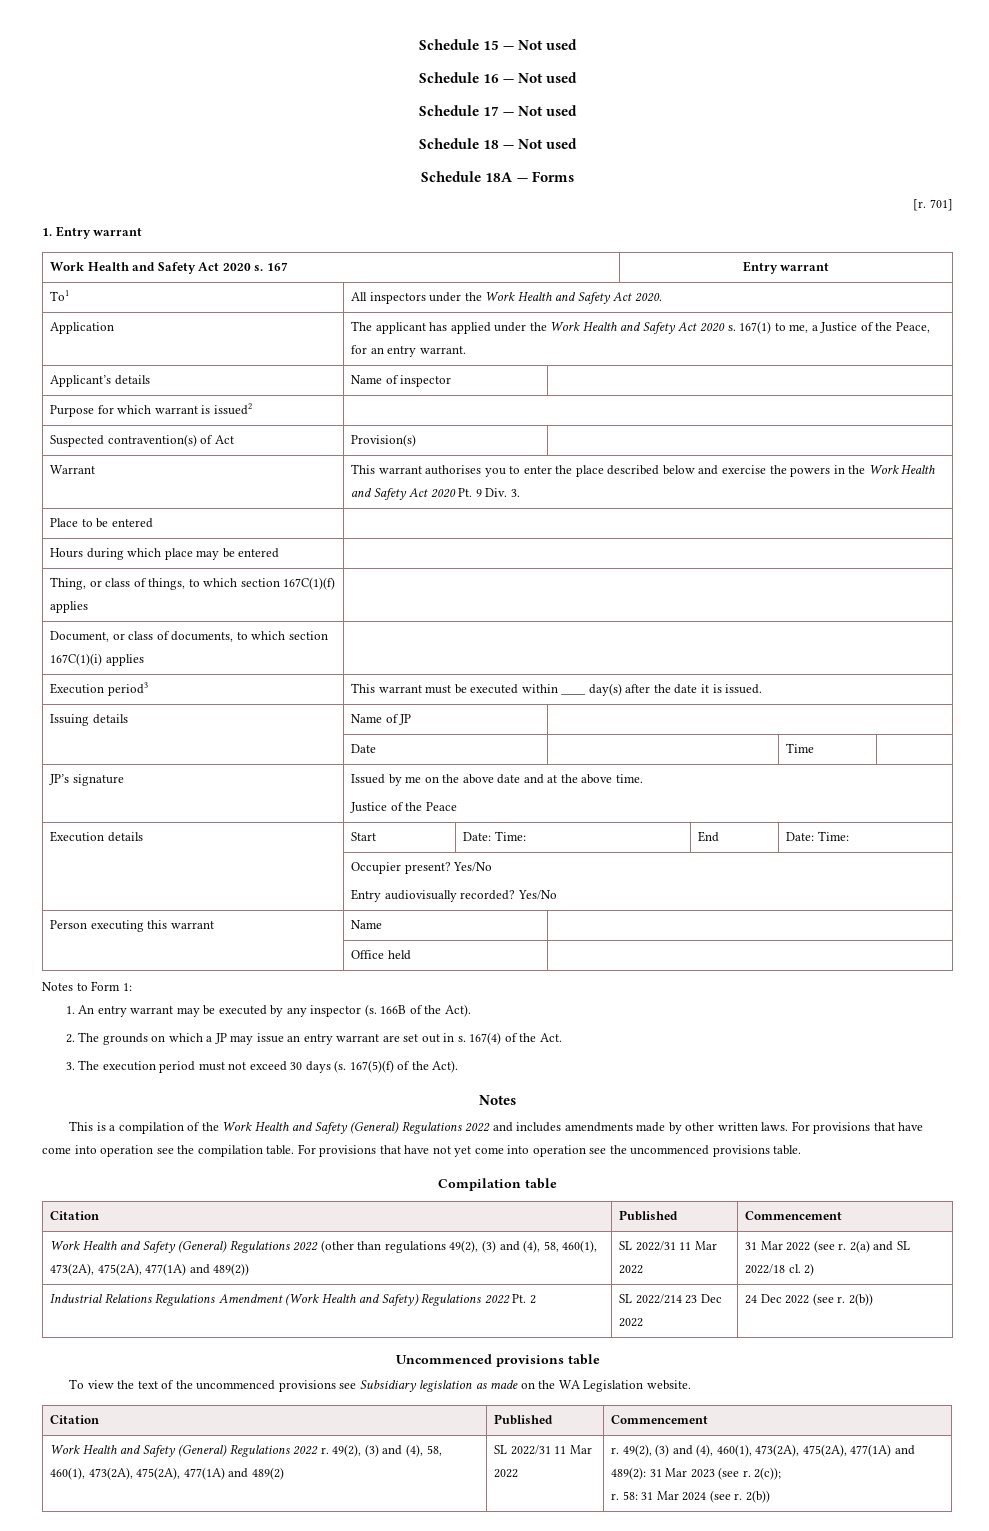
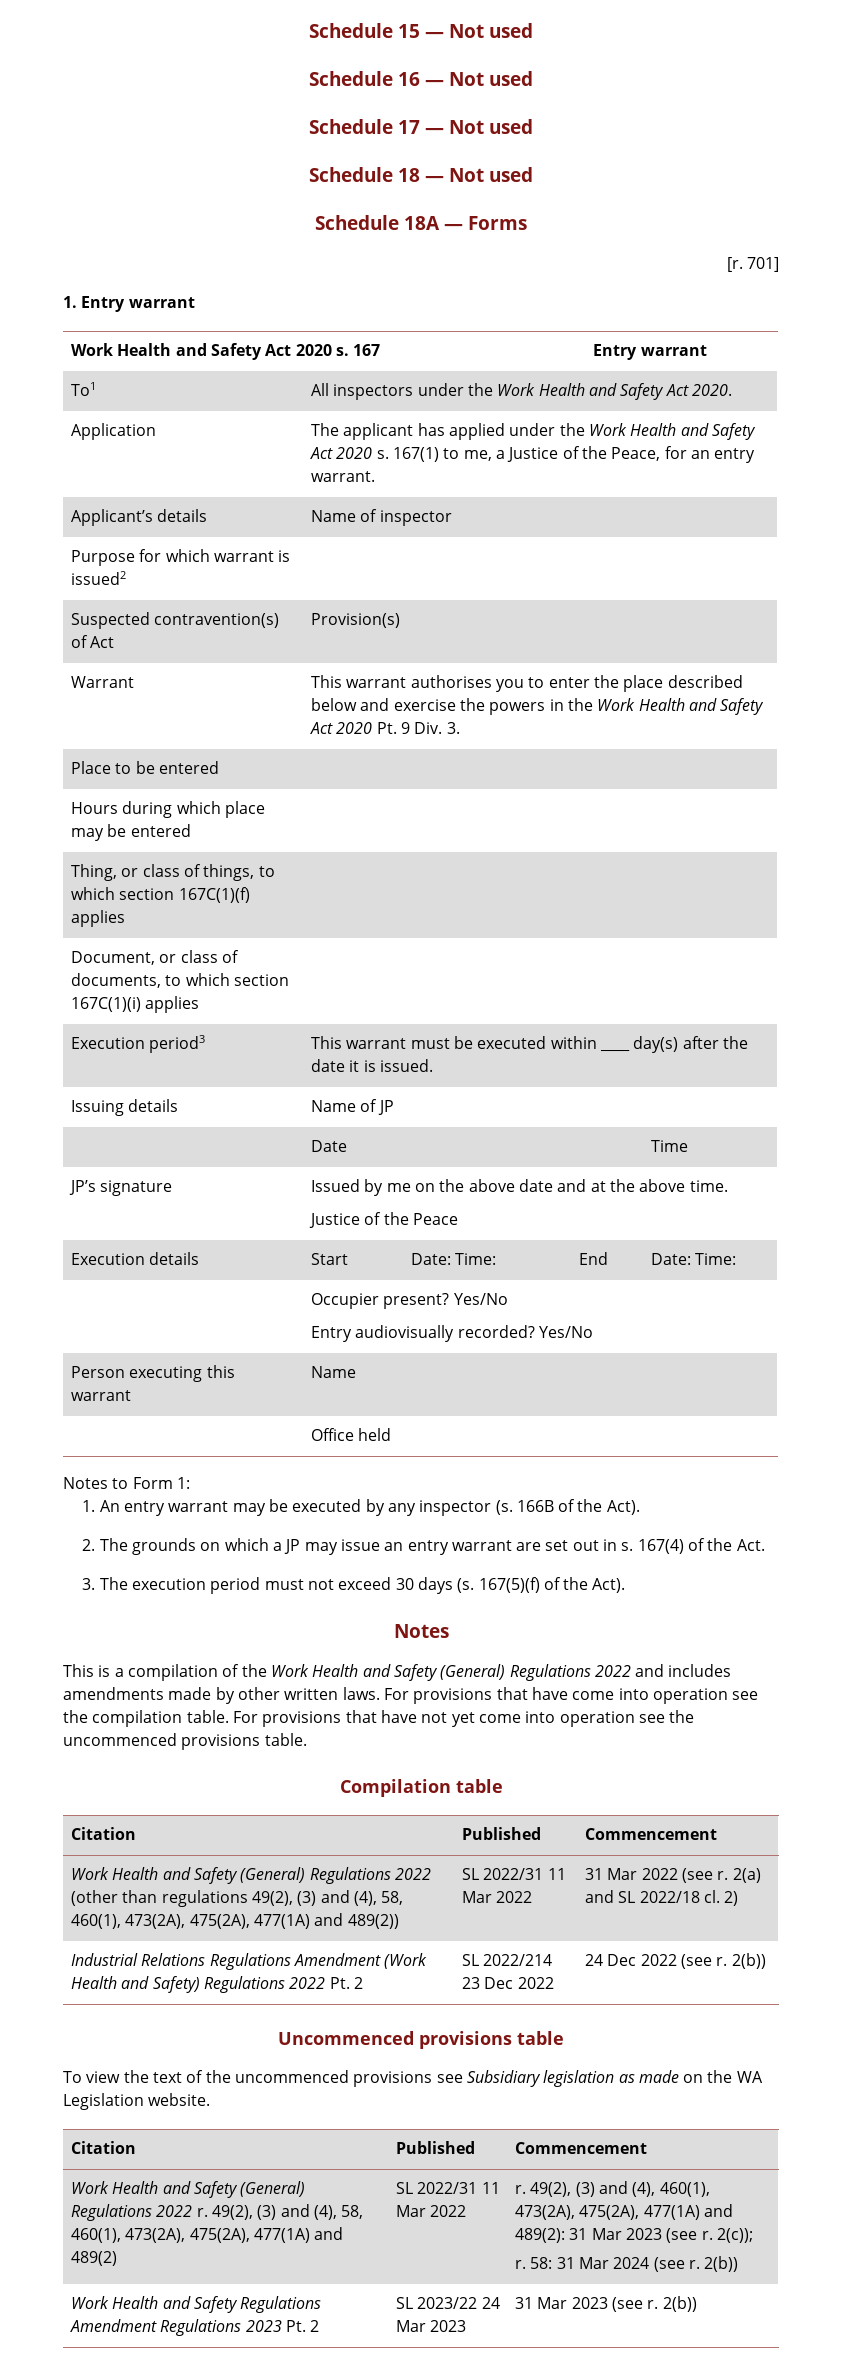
(770, 1496) none -> [71,2296,322,2313] [70,2319,320,2336] [396,2297,500,2309] [396,2320,467,2332] [515,2296,697,2312] // Work Health and Safety Regulations Amendment Regulations 2023 Pt. 2 | SL 2023/22 24 Mar 2023 | 31 Mar 2023 (see r. 2(b))

